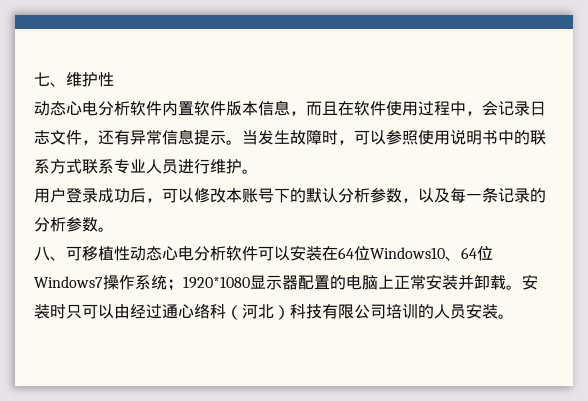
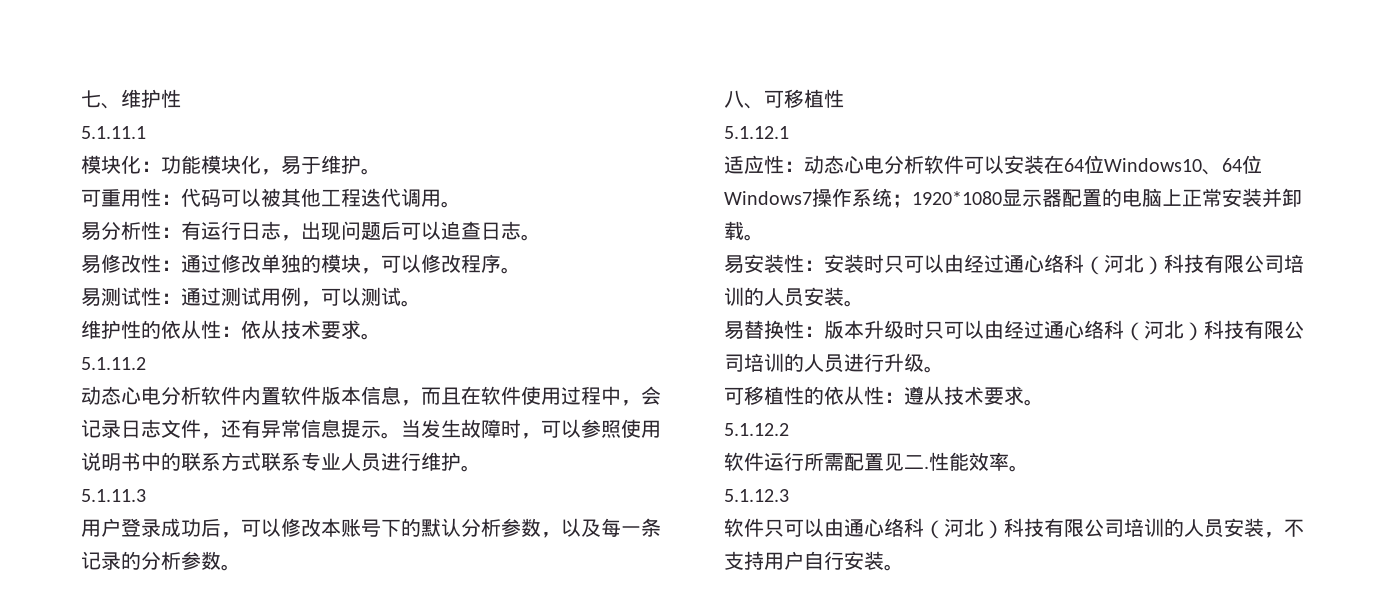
(114, 79) none -> [81,126,146,139] [81,155,381,175] [81,188,461,208] [81,221,541,241] [81,254,521,274] [81,287,421,307] [81,320,381,340] [81,357,146,370] // 5.1.11.1 // 模块化：功能模块化，易于维护。 // 可重用性：代码可以被其他工程迭代调用。 // 易分析性：有运行日志，出现问题后可以追查日志。 // 易修改性：通过修改单独的模块，可以修改程序。 // 易测试性：通过测试用例，可以测试。 // 维护性的依从性：依从技术要求。 // 5.1.11.2
(258, 171) none -> [81,489,146,502] // 5.1.11.3
(130, 253) none -> [724,126,789,139] [724,155,804,174] // 5.1.12.1 // 适应性：
(522, 287) none -> [724,254,824,274] // 易安装性：
(514, 316) none -> [724,320,1304,341] [724,353,944,373] [724,386,1044,406] [724,423,789,436] [724,452,1029,472] [724,489,789,502] [724,518,1304,539] [724,551,904,571] // 易替换性：版本升级时只可以由经过通心络科（河北）科技有限公司培训的人员进行升级。 // 可移植性的依从性：遵从技术要求。 // 5.1.12.2 // 软件运行所需配置见二.性能效率。 // 5.1.12.3 // 软件只可以由通心络科（河北）科技有限公司培训的人员安装，不支持用户自行安装。

